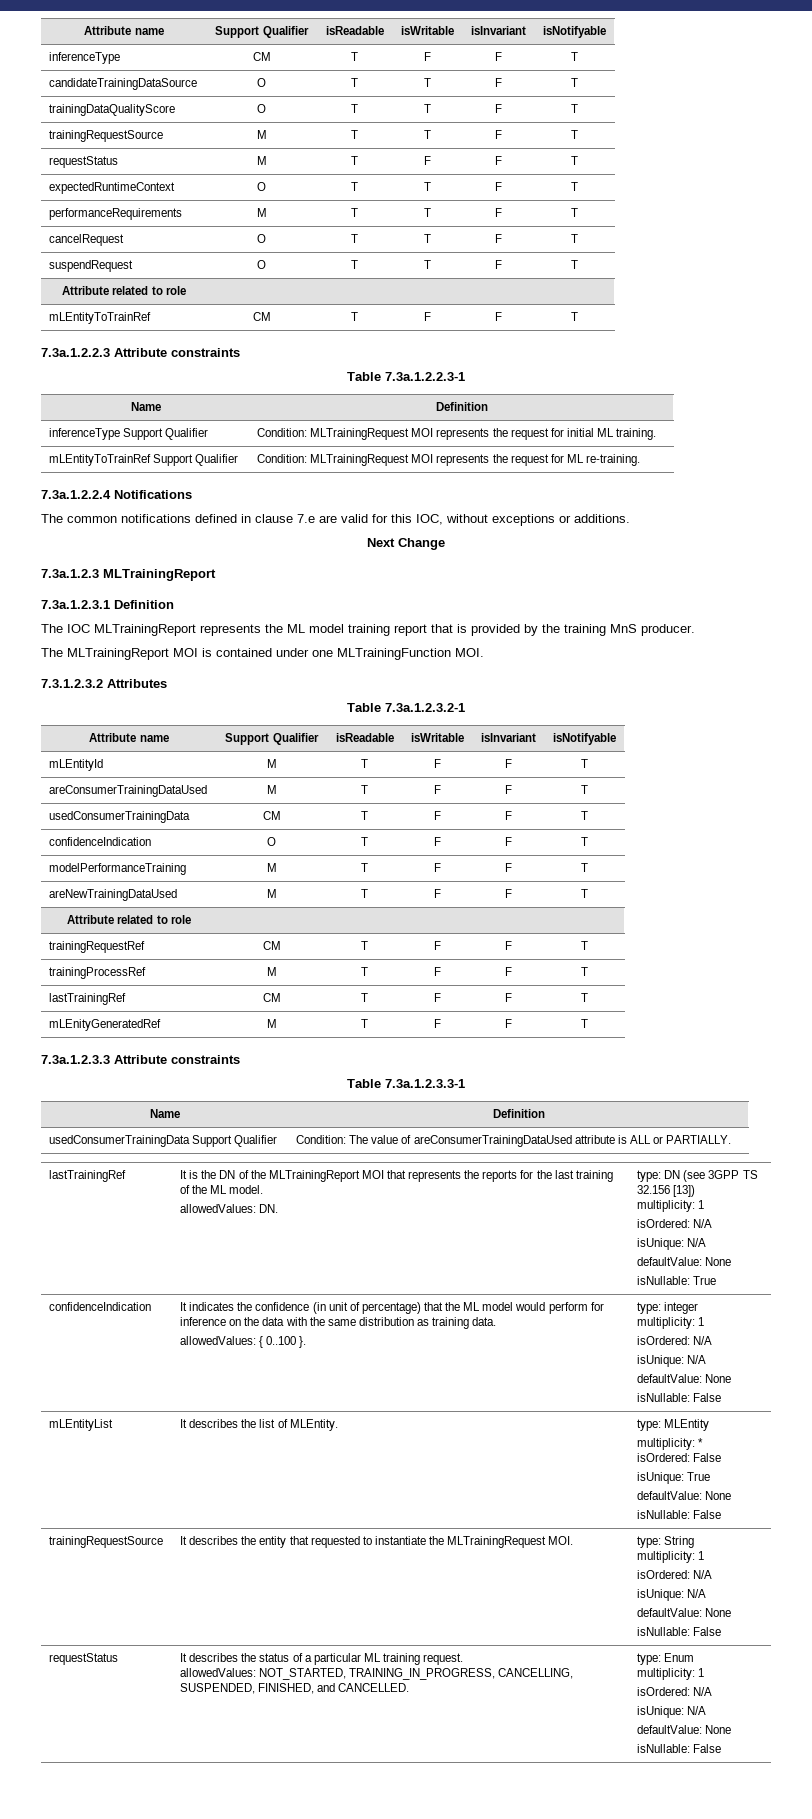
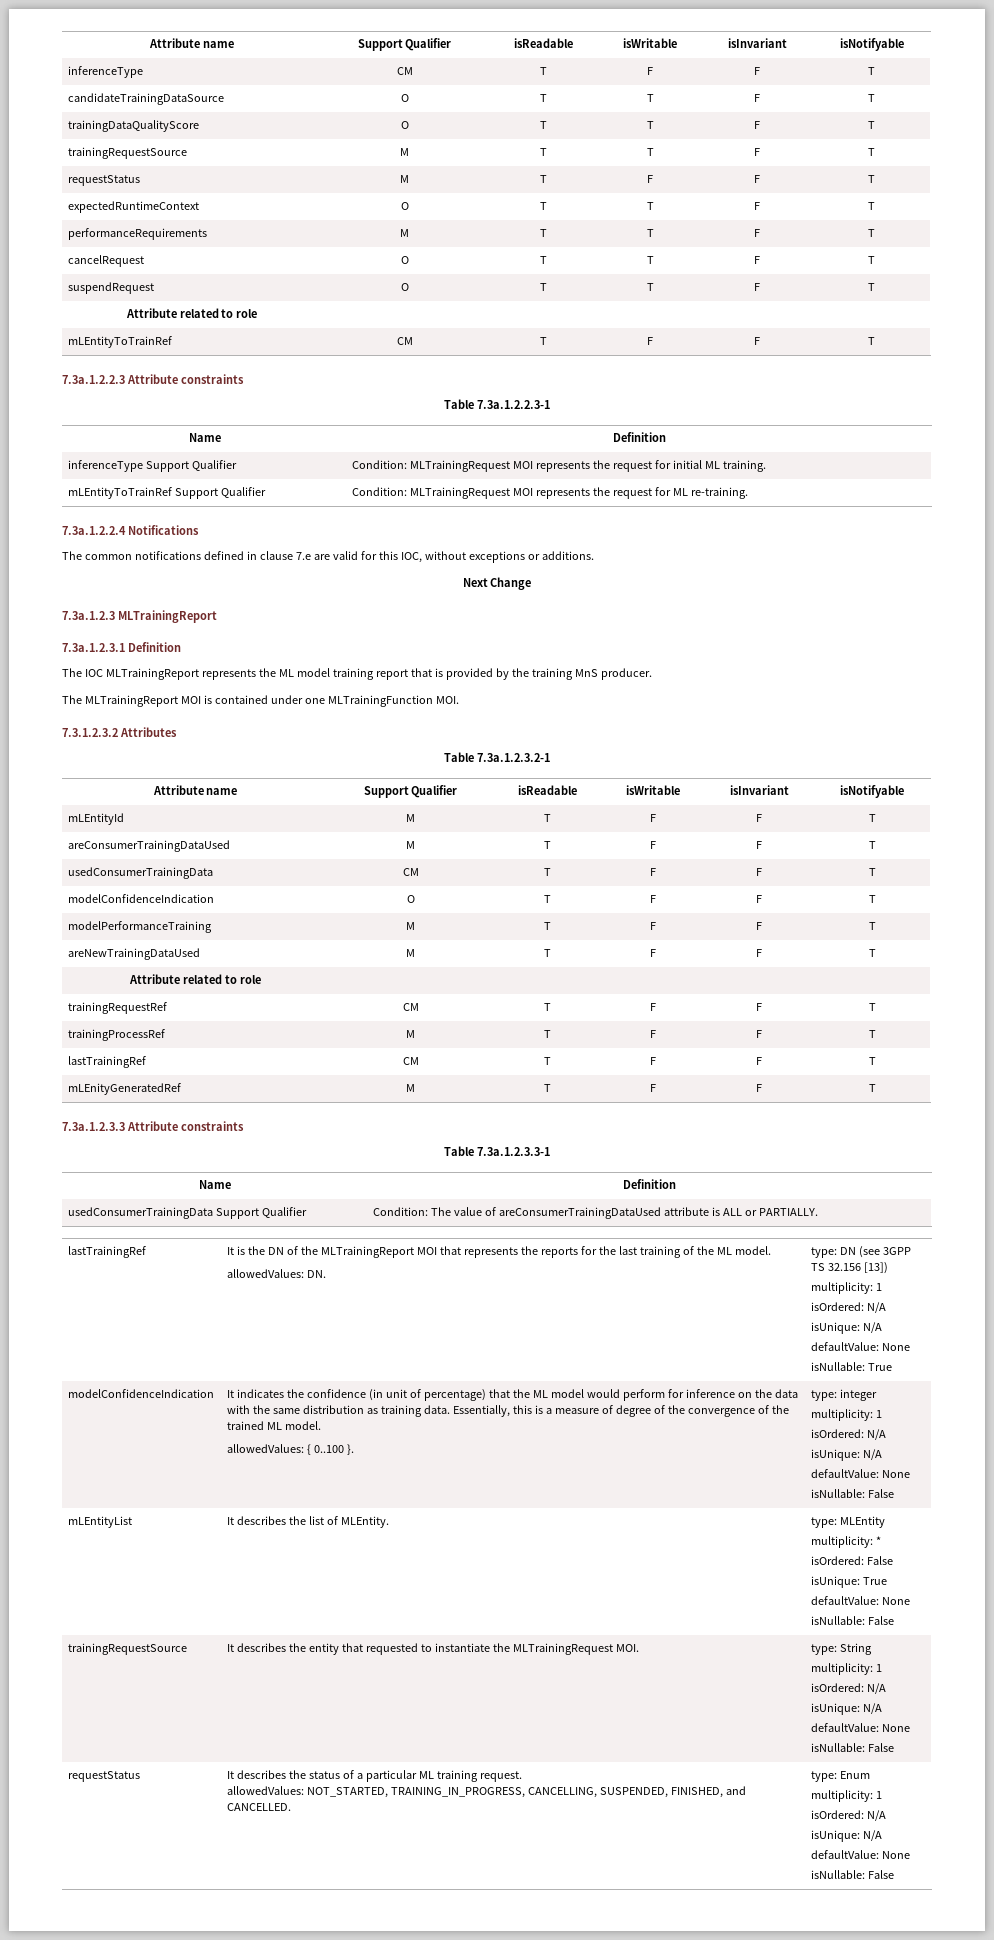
[49,837,152,846] confidenceIndication -> [68,894,215,903] modelConfidenceIndication
[49,1302,152,1311] confidenceIndication -> [68,1389,215,1398] modelConfidenceIndication
(497, 1321) none -> [452,1405,789,1417] [227,1421,322,1430] Essentially, this is a measure of degree of the convergence of the trained ML model.

